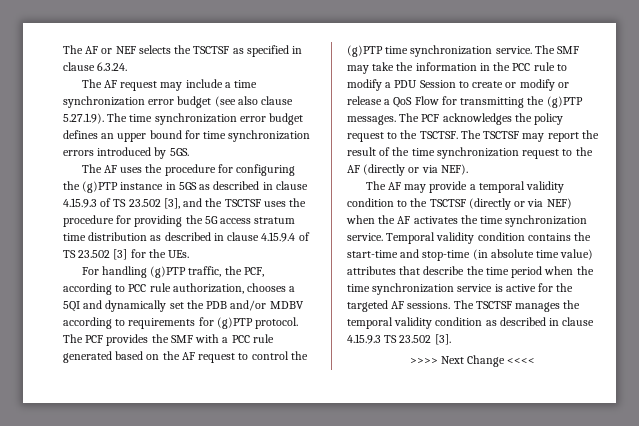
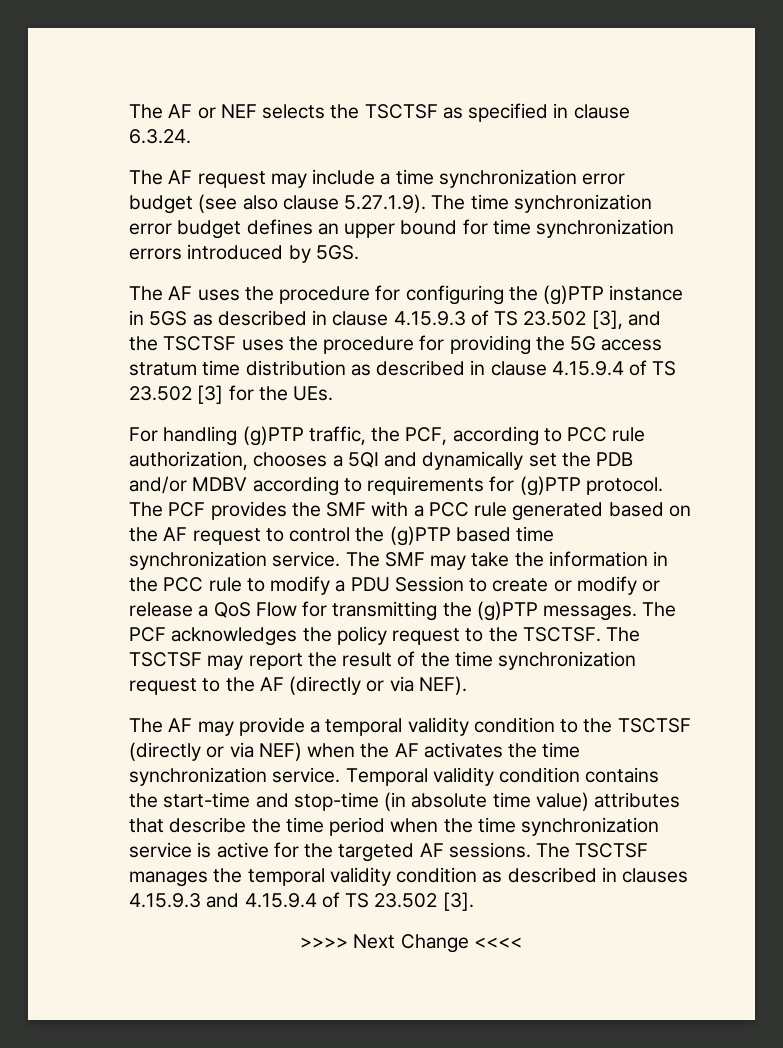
(383, 51) none -> [455,527,511,542] based
[562,317,595,326] [347,334,381,344] clause 4.15.9.3 -> [622,868,689,883] [129,892,340,908] clauses 4.15.9.3 and 4.15.9.4 of

